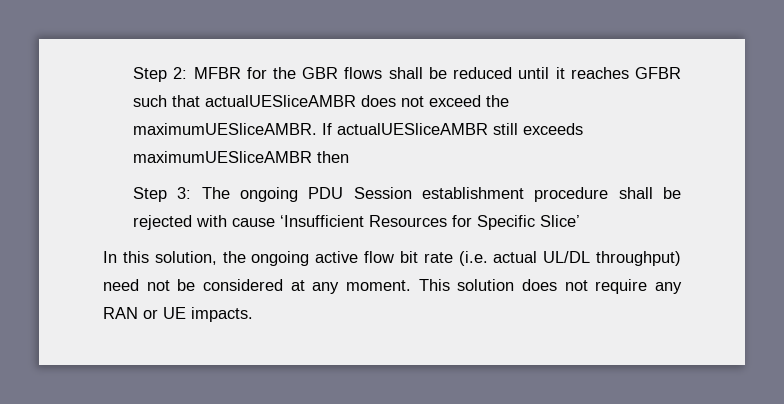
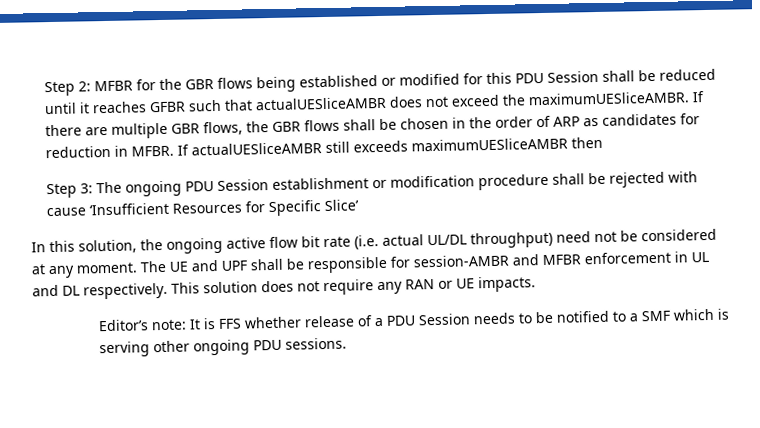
(383, 73) none -> [256,70,600,93] being established or modified for this PDU Session
(333, 129) none -> [45,113,701,139] [45,144,190,159] there are multiple GBR flows, the GBR flows shall be chosen in the order of ARP as candidates for reduction in MFBR. If
(525, 193) none -> [372,175,476,189] or modification
(411, 285) none -> [140,251,709,274] [32,282,168,300] The UE and UPF shall be responsible for session-AMBR and MFBR enforcement in UL and DL respectively.
(253, 314) none -> [97,308,729,332] [98,337,347,358] // Editor’s note: It is FFS whether release of a PDU Session needs to be notified to a SMF which is serving other ongoing PDU sessions.

